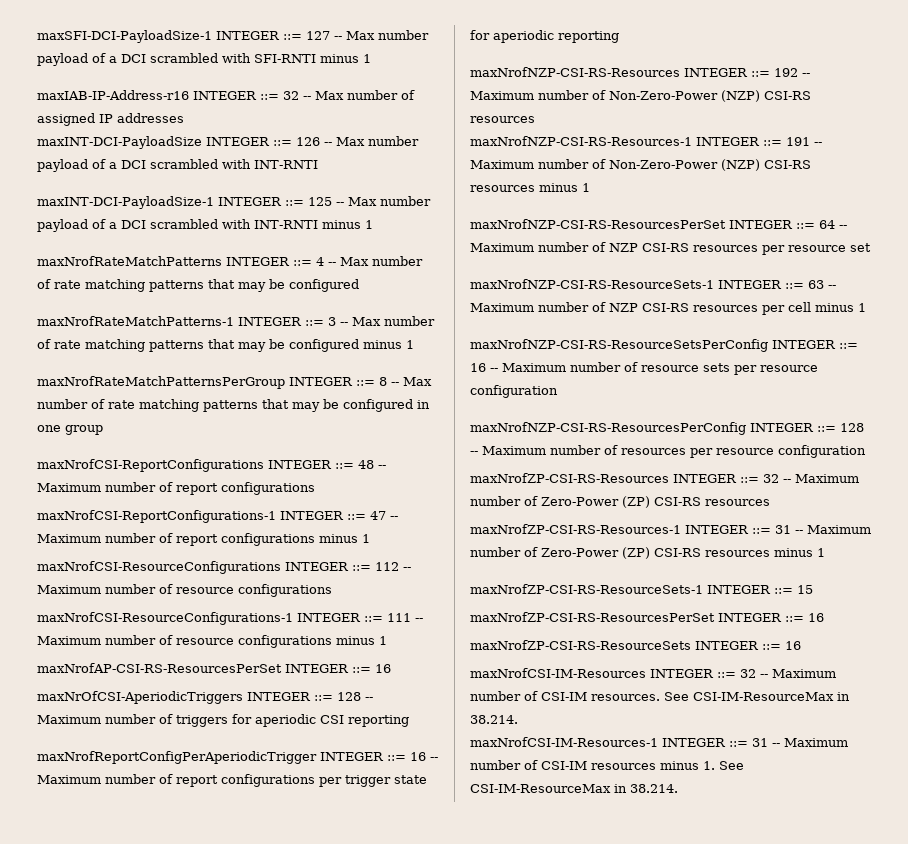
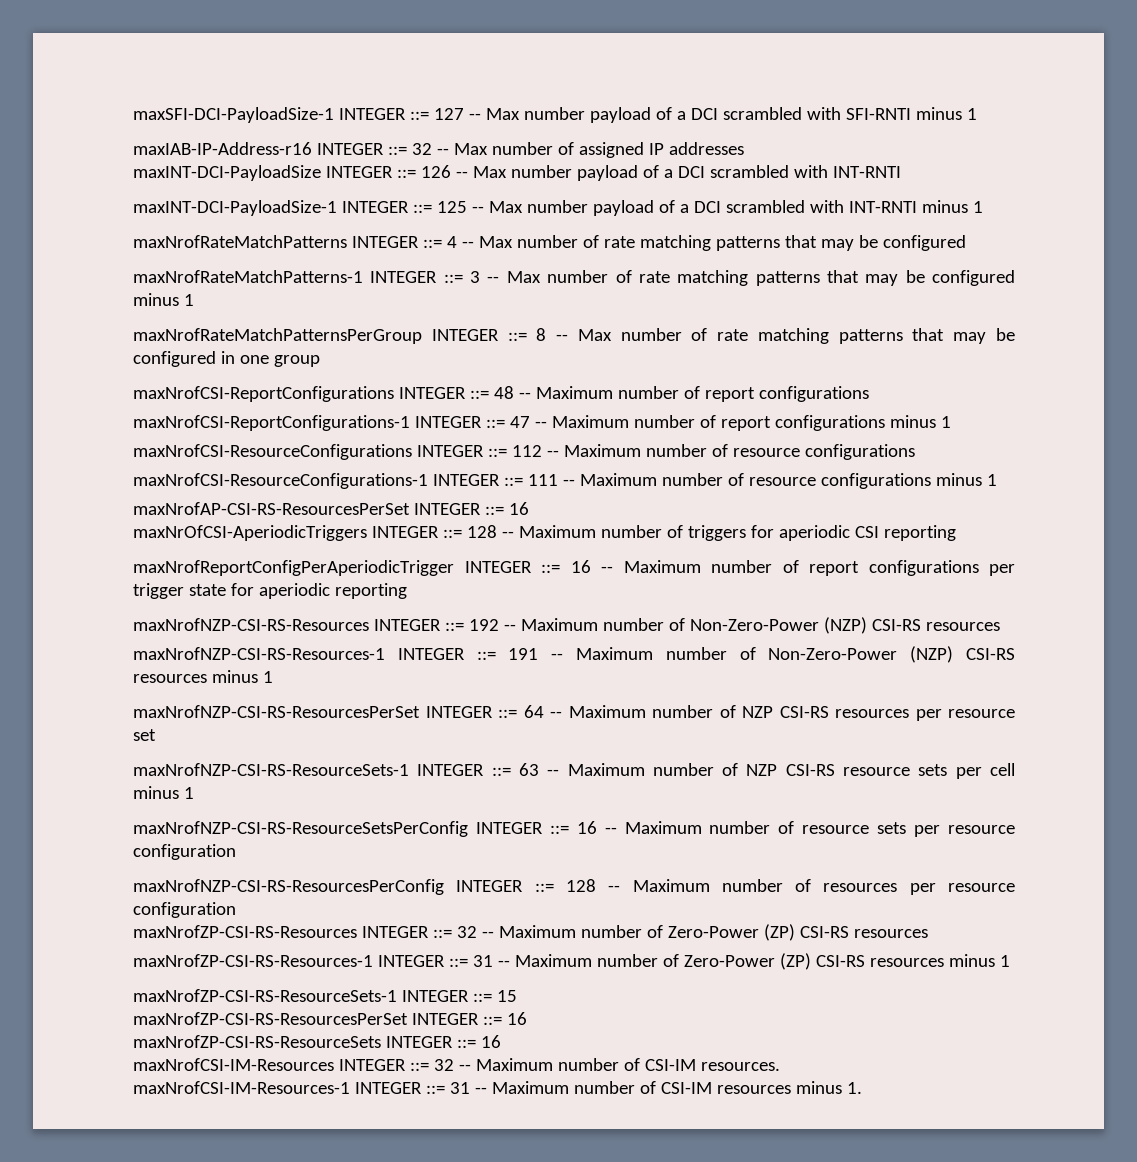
[693,305,758,312] resources -> [843,764,948,776] resource sets
[664,692,850,701] [470,715,518,724] See CSI-IM-ResourceMax in 38.214. -> (780, 1066) none
[719,761,744,770] [470,784,678,793] See CSI-IM-ResourceMax in 38.214. -> (862, 1088) none

